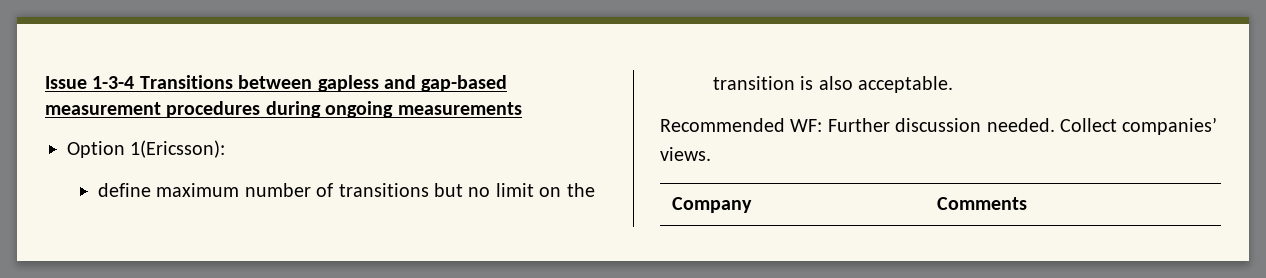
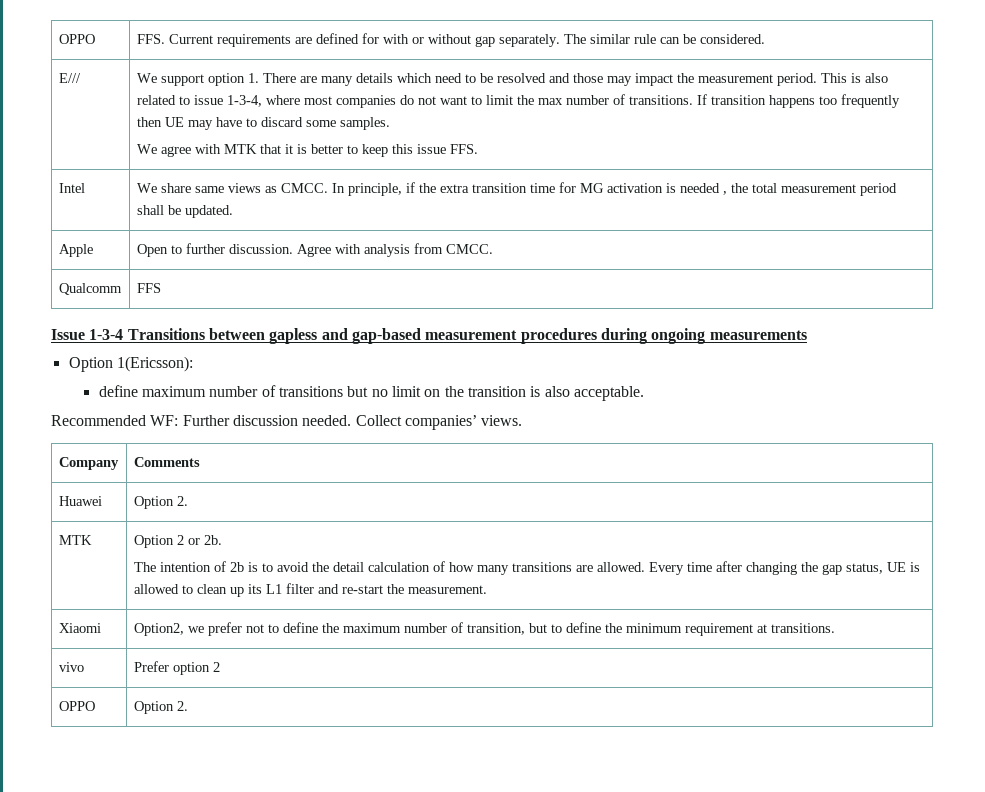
(45, 82) none -> [58,34,95,44] [136,33,765,47] [58,73,81,83] [136,73,888,86] [136,94,900,108] [136,117,390,130] [136,144,478,157] [58,183,85,193] [136,182,897,196] [136,205,233,218] [58,244,93,257] [136,243,493,257] [58,283,122,295] [136,283,161,293] OPPO | FFS. Current requirements are defined for with or without gap separately. The similar rule can be considered. // E/// | We support option 1. There are many details which need to be resolved and those may impact the measurement period. This is also related to issue 1-3-4, where most companies do not want to limit the max number of transitions. If transition happens too frequently then UE may have to discard some samples. // We agree with MTK that it is better to keep this issue FFS. // Intel | We share same views as CMCC. In principle, if the extra transition time for MG activation is needed , the total measurement period shall be updated. // Apple | Open to further discussion. Agree with analysis from CMCC. // Qualcomm | FFS //
(1027, 203) none -> [58,496,102,506] [133,496,188,509] [58,535,92,545] [133,535,222,548] [133,561,920,575] [133,583,487,597] [58,623,101,633] [133,622,835,636] [58,662,84,672] [133,661,220,675] [58,701,95,711] [133,701,188,714] // Huawei | Option 2. // MTK | Option 2 or 2b. // The intention of 2b is to avoid the detail calculation of how many transitions are allowed. Every time after changing the gap status, UE is allowed to clean up its L1 filter and re-start the measurement. // Xiaomi | Option2, we prefer not to define the maximum number of transition, but to define the minimum requirement at transitions. // vivo | Prefer option 2 // OPPO | Option 2.

